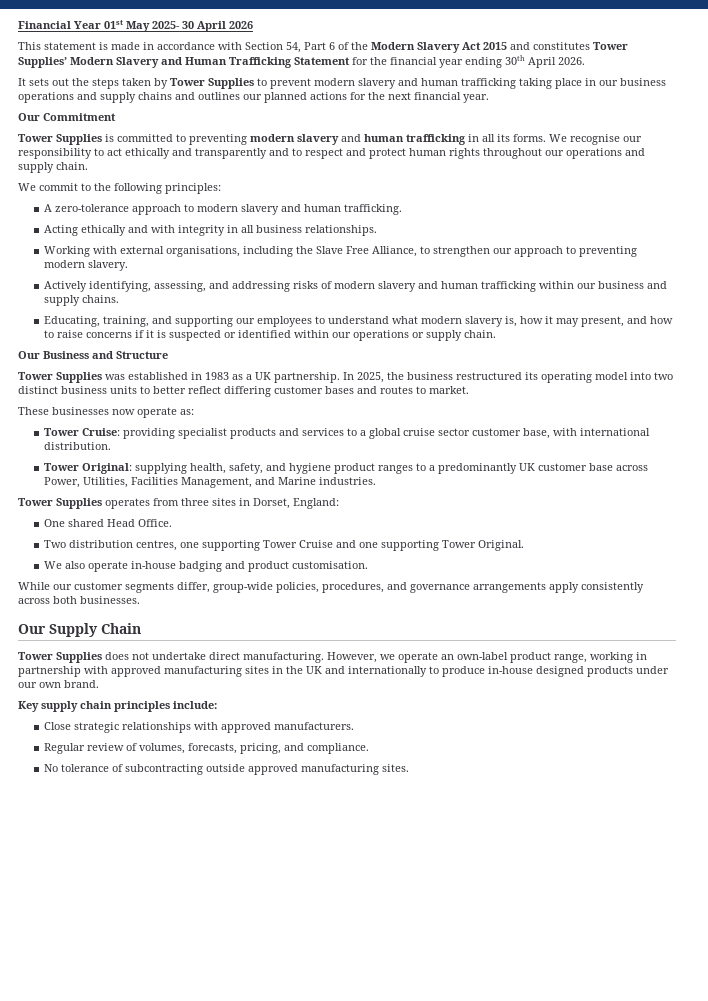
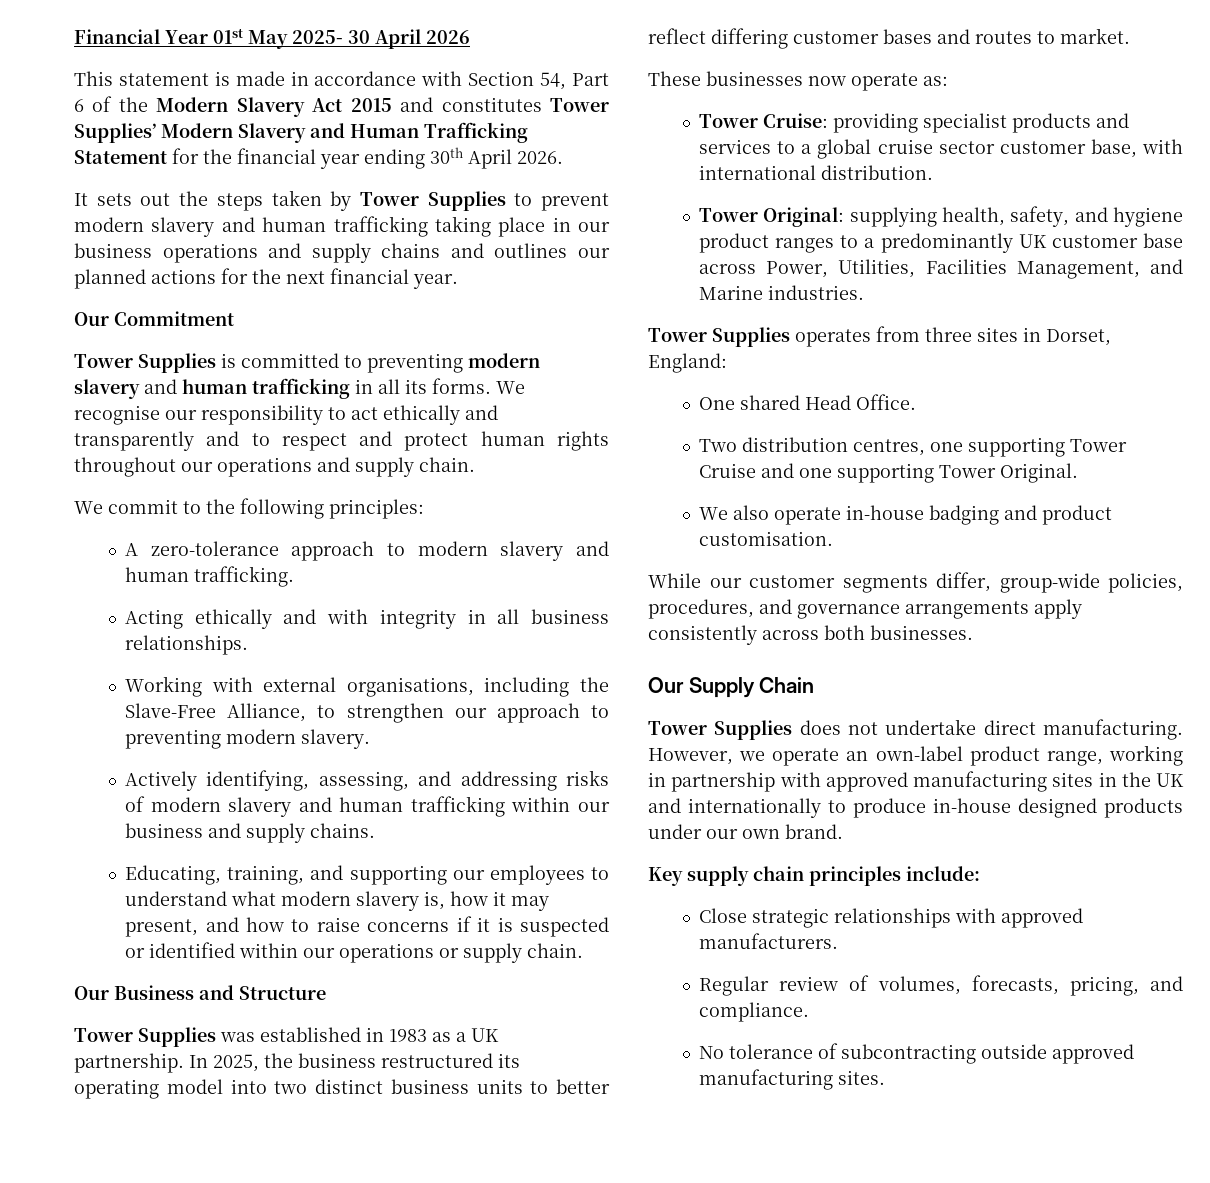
[316,246,370,254] Slave Free -> [125,703,217,718] Slave-Free

